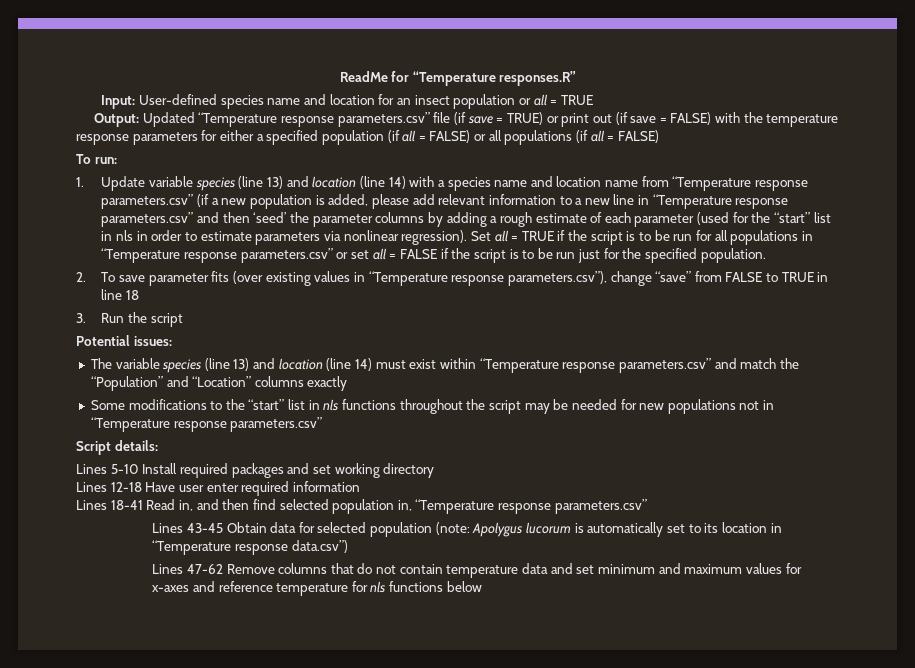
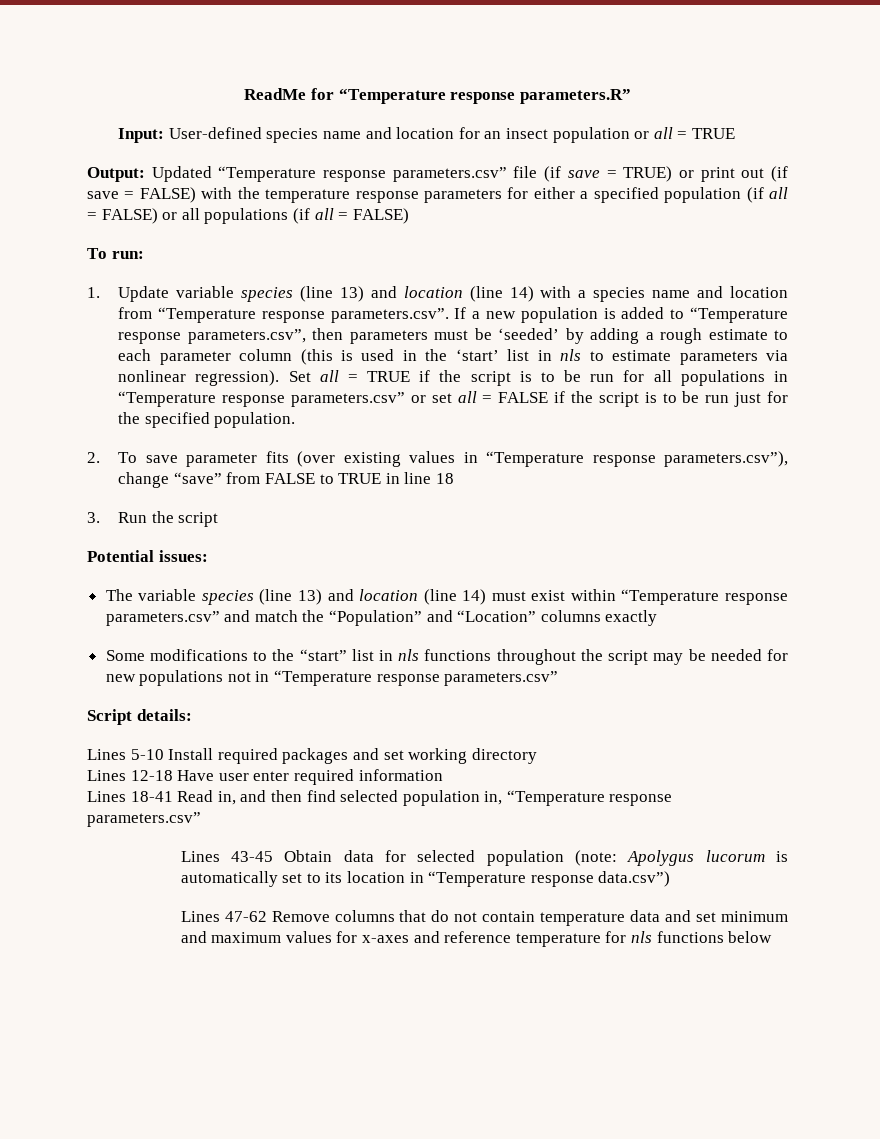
[499,71,577,86] responses.R” -> [450,89,631,104] response parameters.R”
[605,180,639,187] name -> (788, 292) none
[101,194,210,209] parameters.csv” (if -> [330,307,467,323] parameters.csv”. If
[328,194,789,209] [101,212,425,227] added, please add relevant information to a new line in “Temperature response parameters.csv” and then ‘seed’ the parameter columns -> [621,307,789,323] [118,328,560,344] added to “Temperature response parameters.csv”, then parameters must be ‘seeded’
[590,212,603,223] of -> [773,330,788,340] to
[697,212,831,225] [101,230,183,241] (used for the “start” list in nls in order -> [239,349,582,365] column (this is used in the ‘start’ list in nls

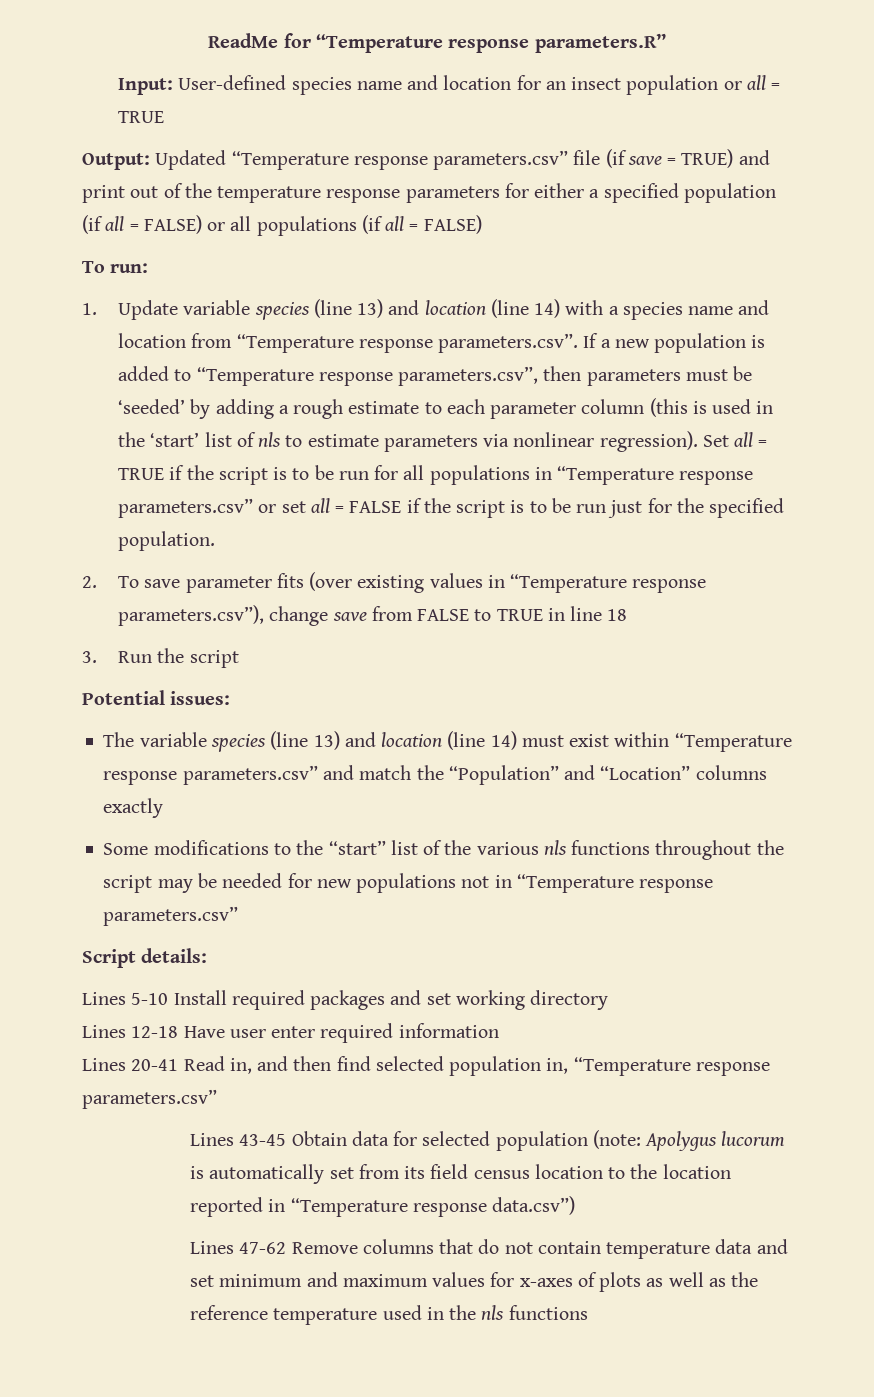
[678,170,694,178] or -> [738,150,770,165] and
[771,166,789,182] [87,187,233,203] (if save = FALSE) with -> [163,183,183,198] of
[537,350,552,361] in -> [236,432,256,447] of
[173,472,222,484] “save” -> [332,612,367,621] save
[379,650,394,661] in -> [423,840,539,855] of the various
[130,791,173,802] 18-41 -> [131,1059,179,1071] 20-41
[306,871,406,883] to its location -> [358,1164,731,1179] [190,1197,264,1217] from its field census location to the location reported
[413,931,773,947] and reference temperature for nls functions below -> [577,1272,759,1292] [190,1305,588,1325] of plots as well as the reference temperature used in the nls functions

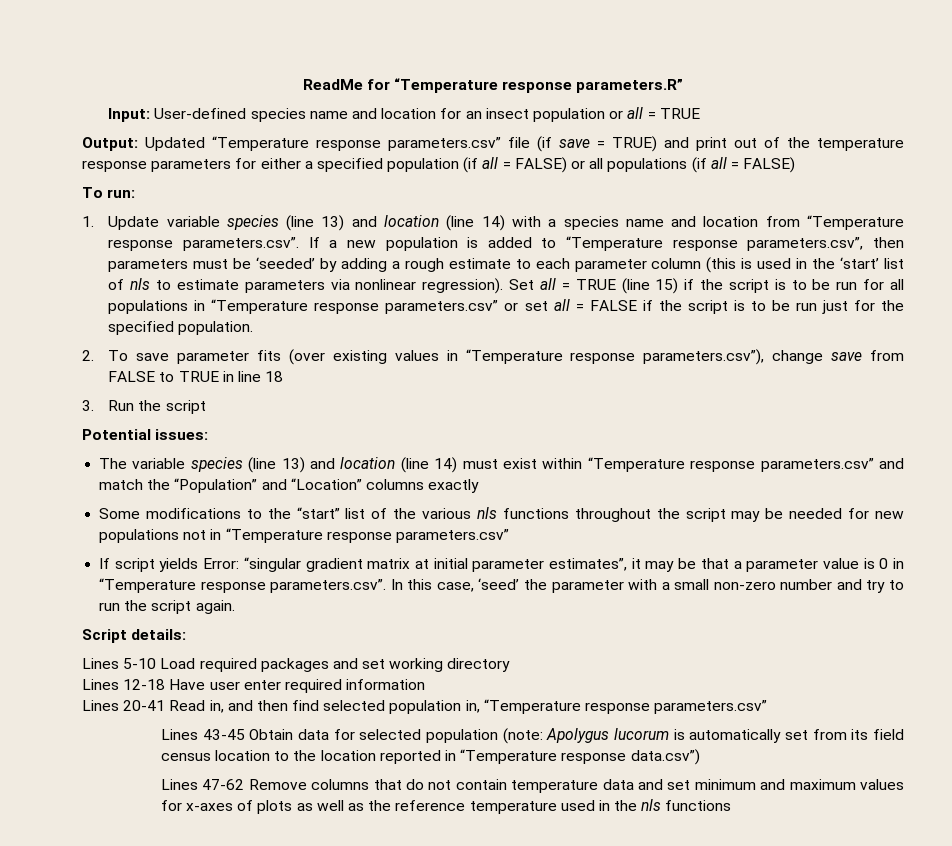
(165, 474) none -> [621,278,679,294] (line 15)
(239, 916) none -> [99,557,904,572] [99,578,905,593] [99,600,235,614] // If script yields Error: “singular gradient matrix at initial parameter estimates”, it may be that a parameter value is 0 in “Temperature response parameters.csv”. In this case, ‘seed’ the parameter with a small non-zero number and try to run the script again.
[173,990,227,1005] Install -> [160,658,196,669] Load

